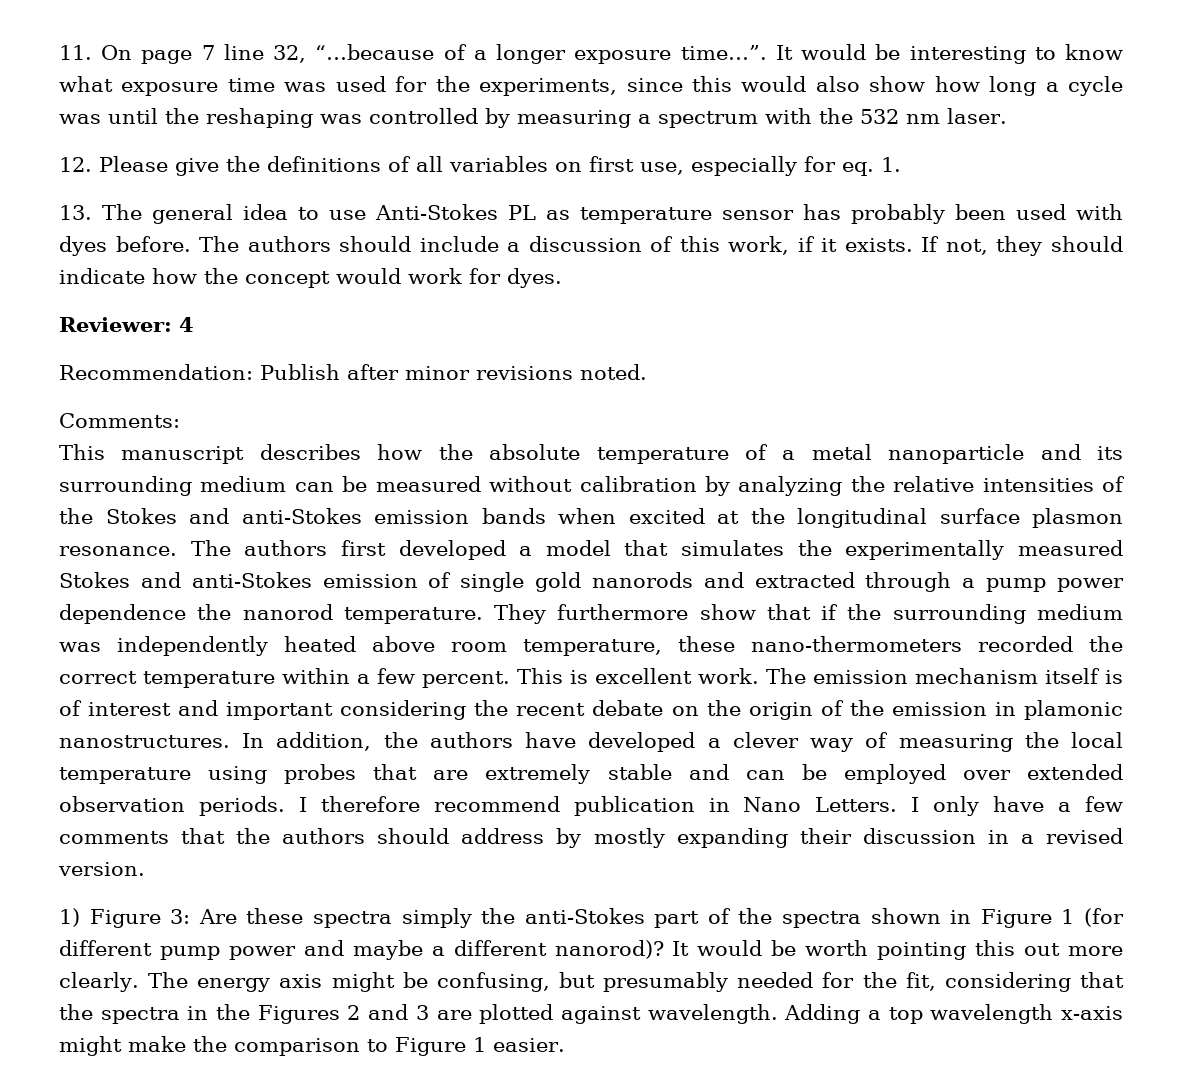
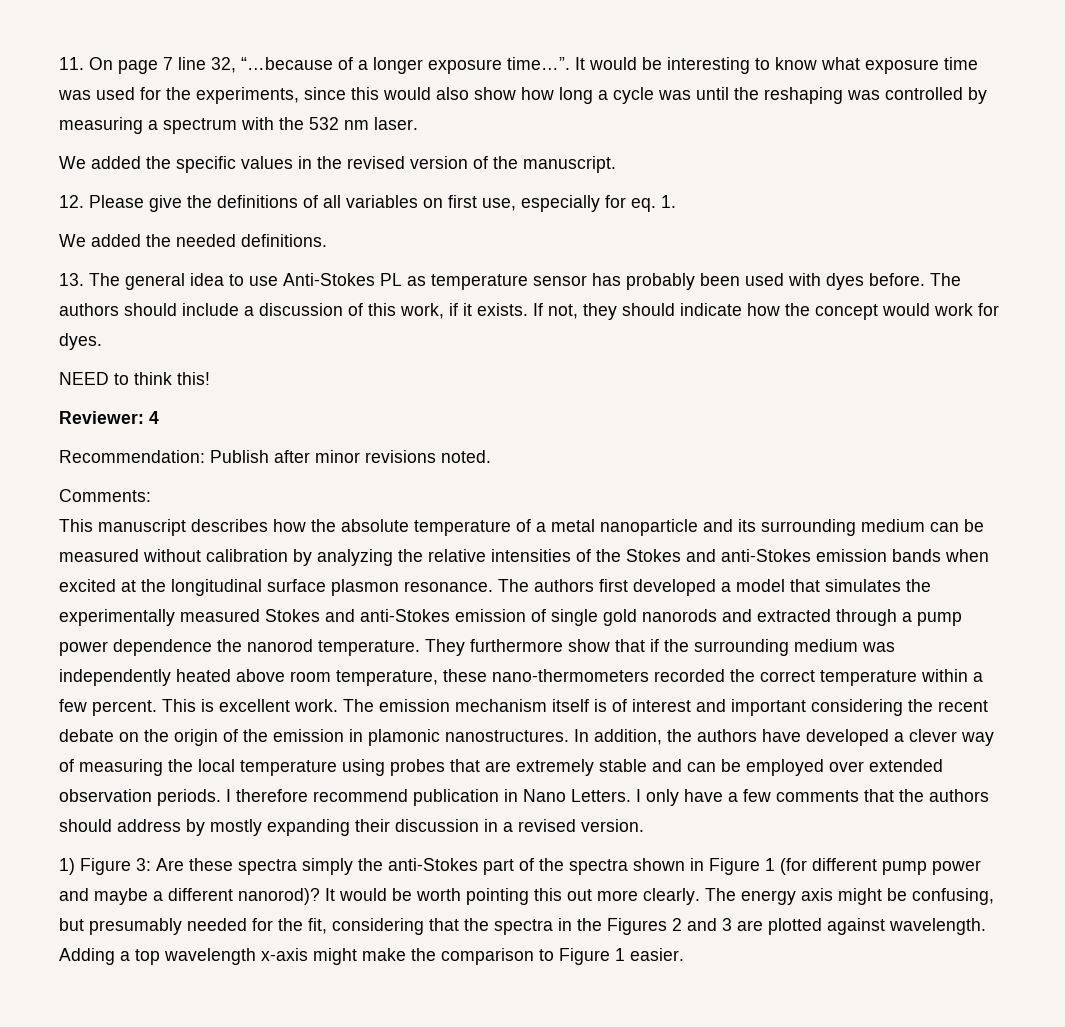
(1007, 116) none -> [59,156,616,173] // We added the specific values in the revised version of the manuscript.
(901, 164) none -> [59,234,327,247] // We added the needed definitions.
(562, 278) none -> [59,372,210,385] // NEED to think this!

